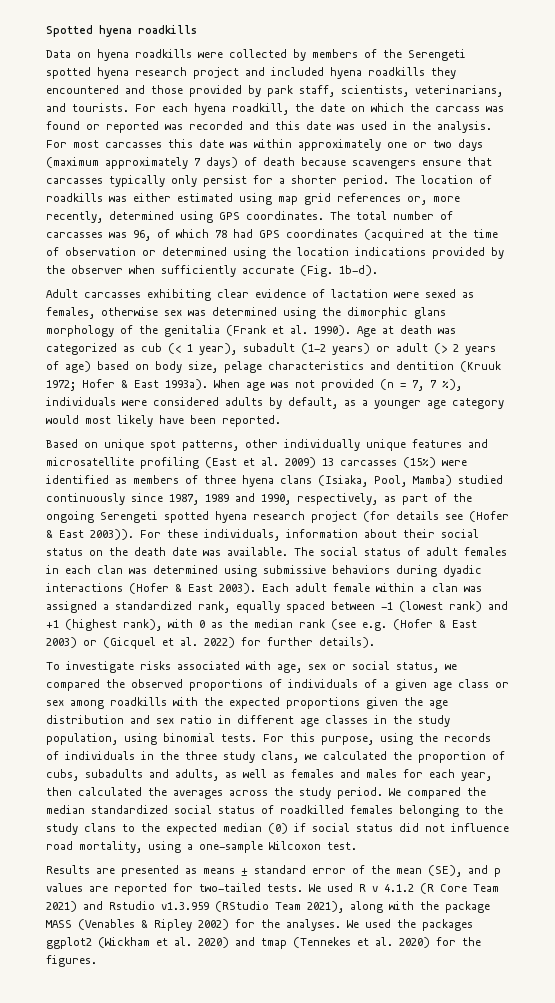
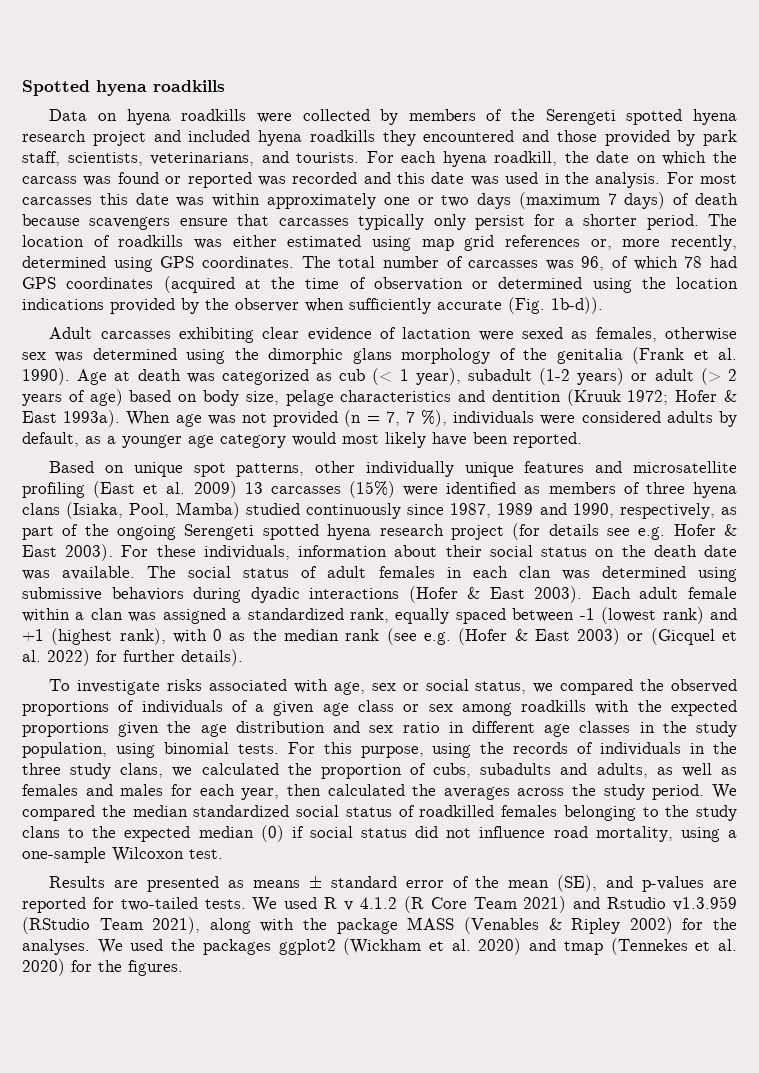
[105,157,188,169] approximately -> (600, 200) none
[339,265,378,276] 1b-d). -> [551,297,603,314] 1b-d)).
[469,511,509,522] [46,529,134,540] (Hofer & East 2003)). -> [638,524,738,540] [22,544,114,561] e.g. Hofer & East 2003).
[494,868,501,877] [46,883,83,892] p values -> [642,876,705,892] p-values

